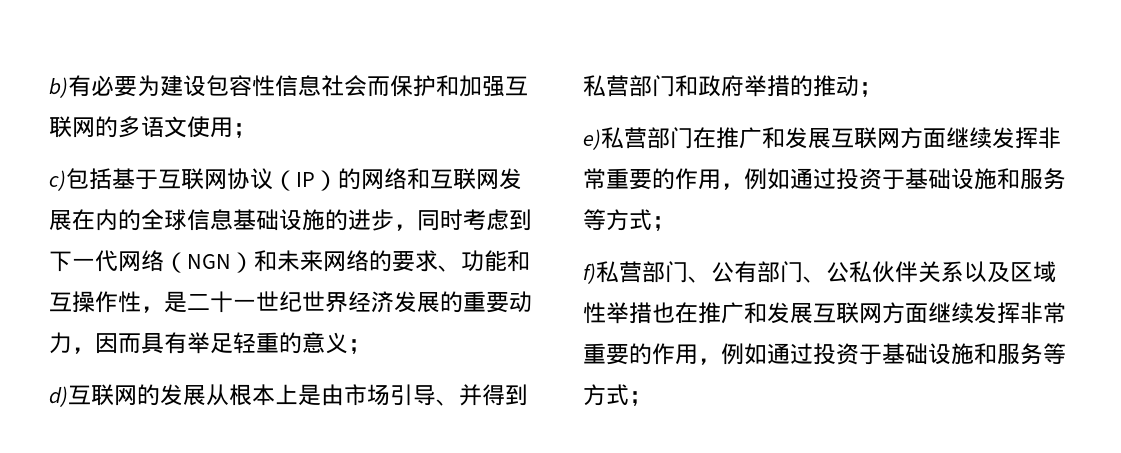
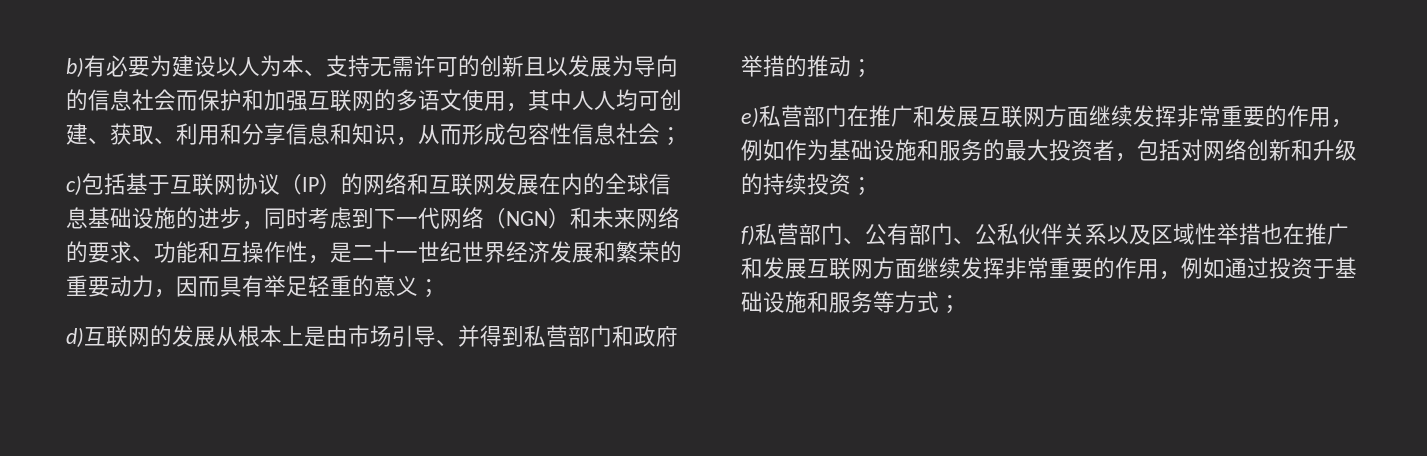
[206,75,275,97] 包容性 -> [216,55,678,77] [66,89,88,111] 以人为本、支持无需许可的创新且以发展为导向的
(233, 127) none -> [506,89,682,112] [66,123,660,146] ，其中人人均可创建、获取、利用和分享信息和知识，从而形成包容性信息社会
(440, 302) none -> [594,241,660,263] 和繁荣
[790,168,1066,190] [583,209,652,231] 通过投资于基础设施和服务等方式 -> [785,139,1357,162] [741,173,851,195] 作为基础设施和服务的最大投资者，包括对网络创新和升级的持续投资

